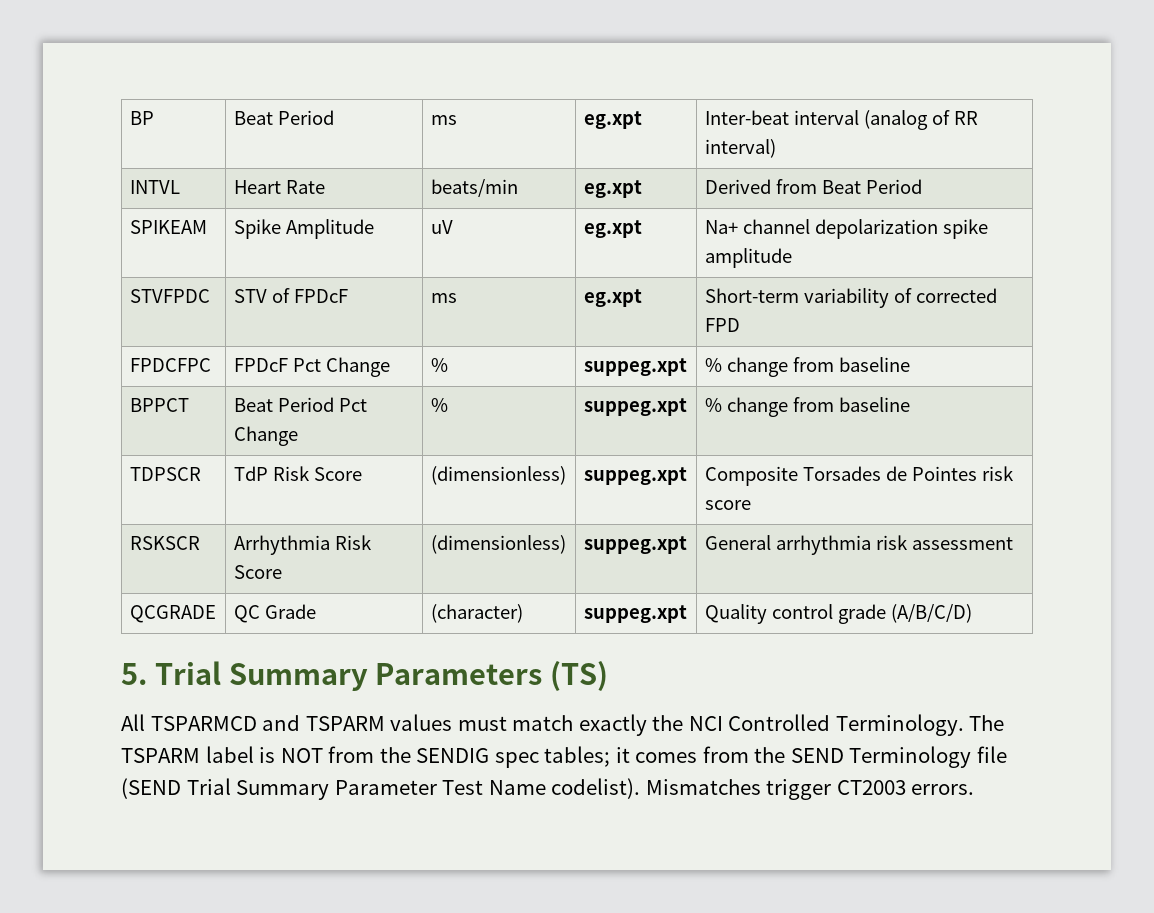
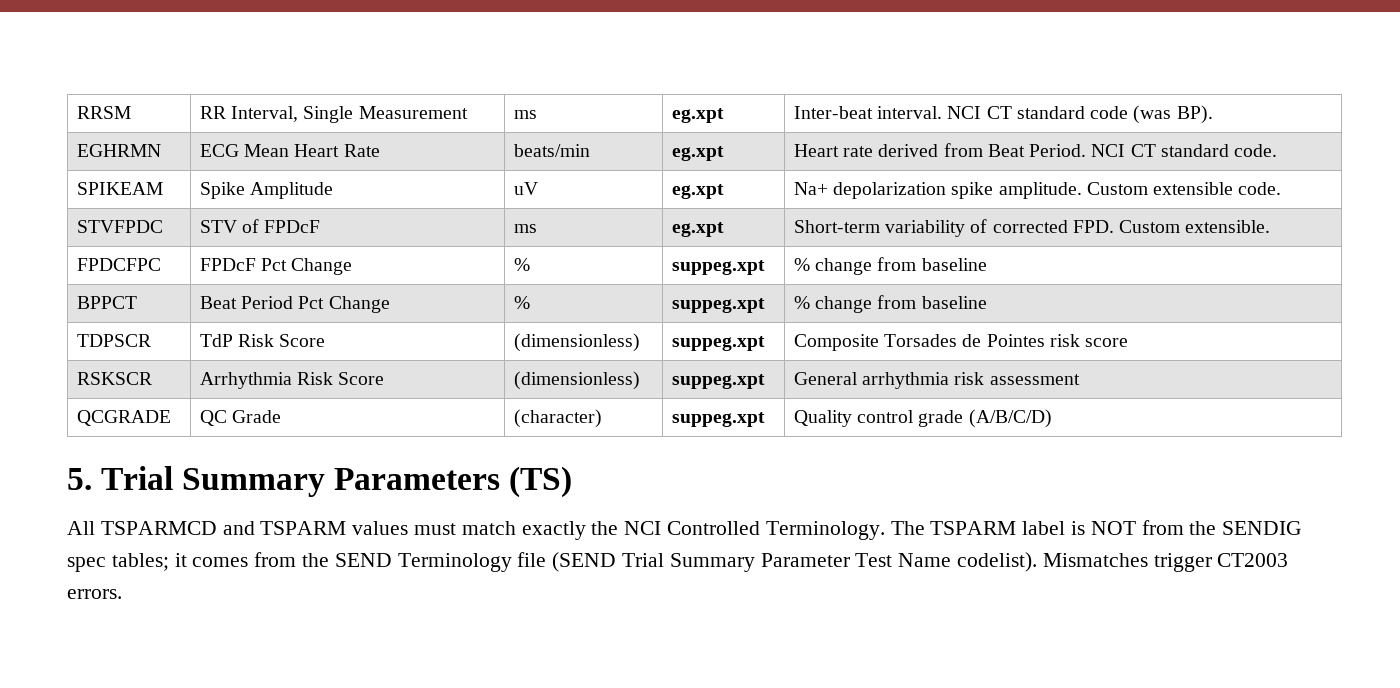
[129,111,154,125] [233,110,334,125] [430,115,457,125] [583,111,642,129] [704,110,978,130] [704,139,776,158] [129,180,180,194] [233,180,325,194] [430,179,518,197] [583,180,642,198] [704,179,922,194] BP | Beat Period | ms | eg.xpt | Inter-beat interval (analog of RR interval) // INTVL | Heart Rate | beats/min | eg.xpt | Derived from Beat Period -> [76,106,131,119] [199,106,468,123] [513,110,537,119] [671,108,724,123] [793,105,1213,124] [76,144,161,157] [199,144,380,157] [513,144,590,157] [671,146,724,161] [793,143,1278,157] RRSM | RR Interval, Single Measurement | ms | eg.xpt | Inter-beat interval. NCI CT standard code (was BP). // EGHRMN | ECG Mean Heart Rate | beats/min | eg.xpt | Heart rate derived from Beat Period. NCI CT standard code.
[742,219,810,234] channel -> (828, 188) none
[704,248,792,268] amplitude -> [998,182,1282,199] amplitude. Custom extensible code.
[704,318,740,332] FPD -> [1072,220,1271,233] FPD. Custom extensible.

